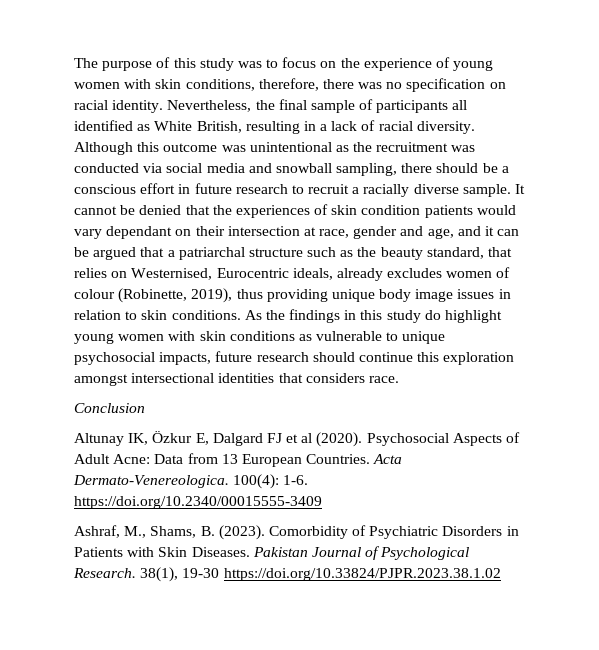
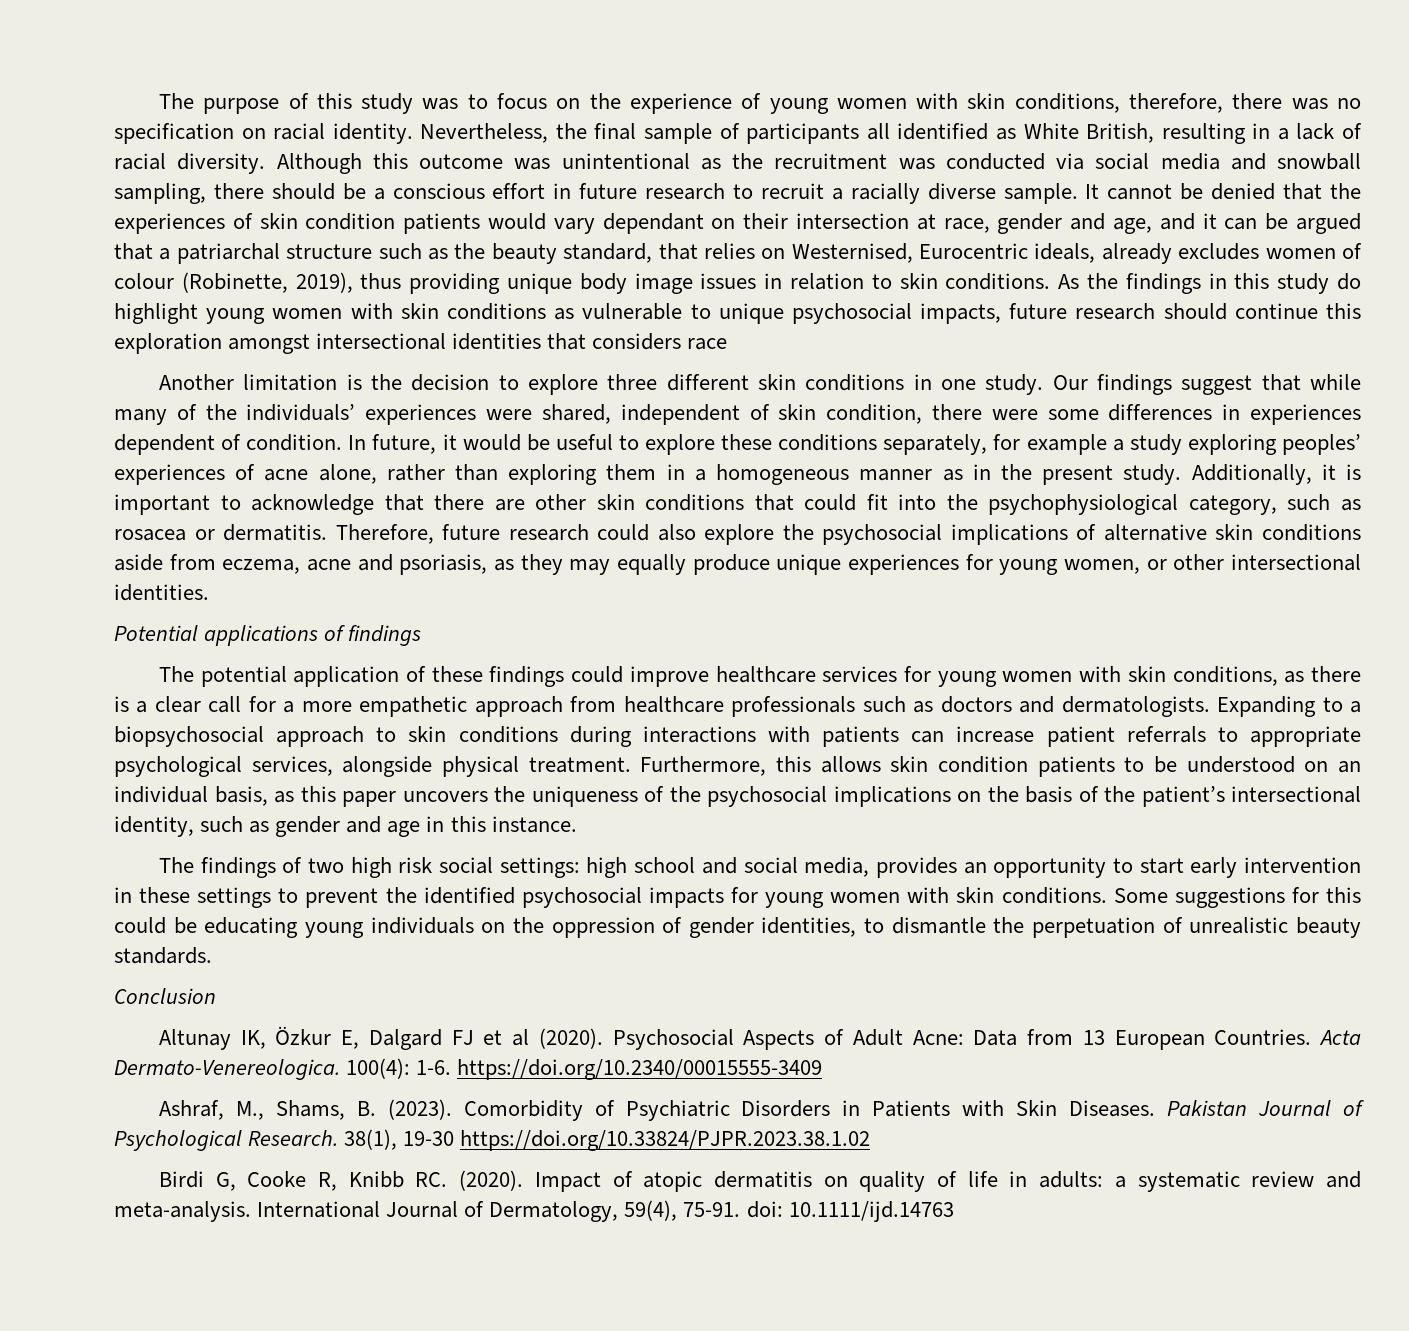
[368,376,399,383] race. -> [687,338,728,350] [158,374,1361,395] [114,404,1361,425] [114,434,1362,455] [114,464,1361,485] [114,494,1361,515] [114,524,1361,545] [114,554,1361,575] [114,584,209,601] [114,625,422,646] [158,666,1361,687] [114,696,1361,717] [114,726,1361,747] [114,756,1361,777] [114,786,1361,807] [114,816,577,837] [158,857,1362,878] [114,887,1361,908] [114,917,1362,938] [114,947,212,964] race // Another limitation is the decision to explore three different skin conditions in one study. Our findings suggest that while many of the individuals’ experiences were shared, independent of skin condition, there were some differences in experiences dependent of condition. In future, it would be useful to explore these conditions separately, for example a study exploring peoples’ experiences of acne alone, rather than exploring them in a homogeneous manner as in the present study. Additionally, it is important to acknowledge that there are other skin conditions that could fit into the psychophysiological category, such as rosacea or dermatitis. Therefore, future research could also explore the psychosocial implications of alternative skin conditions aside from eczema, acne and psoriasis, as they may equally produce unique experiences for young women, or other intersectional identities. // Potential applications of findings // The potential application of these findings could improve healthcare services for young women with skin conditions, as there is a clear call for a more empathetic approach from healthcare professionals such as doctors and dermatologists. Expanding to a biopsychosocial approach to skin conditions during interactions with patients can increase patient referrals to appropriate psychological services, alongside physical treatment. Furthermore, this allows skin condition patients to be understood on an individual basis, as this paper uncovers the uniqueness of the psychosocial implications on the basis of the patient’s intersectional identity, such as gender and age in this instance. // The findings of two high risk social settings: high school and social media, provides an opportunity to start early intervention in these settings to prevent the identified psychosocial impacts for young women with skin conditions. Some suggestions for this could be educating young individuals on the oppression of gender identities, to dismantle the perpetuation of unrealistic beauty standards.
(501, 574) none -> [158,1170,1361,1192] [114,1200,954,1222] // Birdi G, Cooke R, Knibb RC. (2020). Impact of atopic dermatitis on quality of life in adults: a systematic review and meta-analysis. International Journal of Dermatology, 59(4), 75-91. doi: 10.1111/ijd.14763

